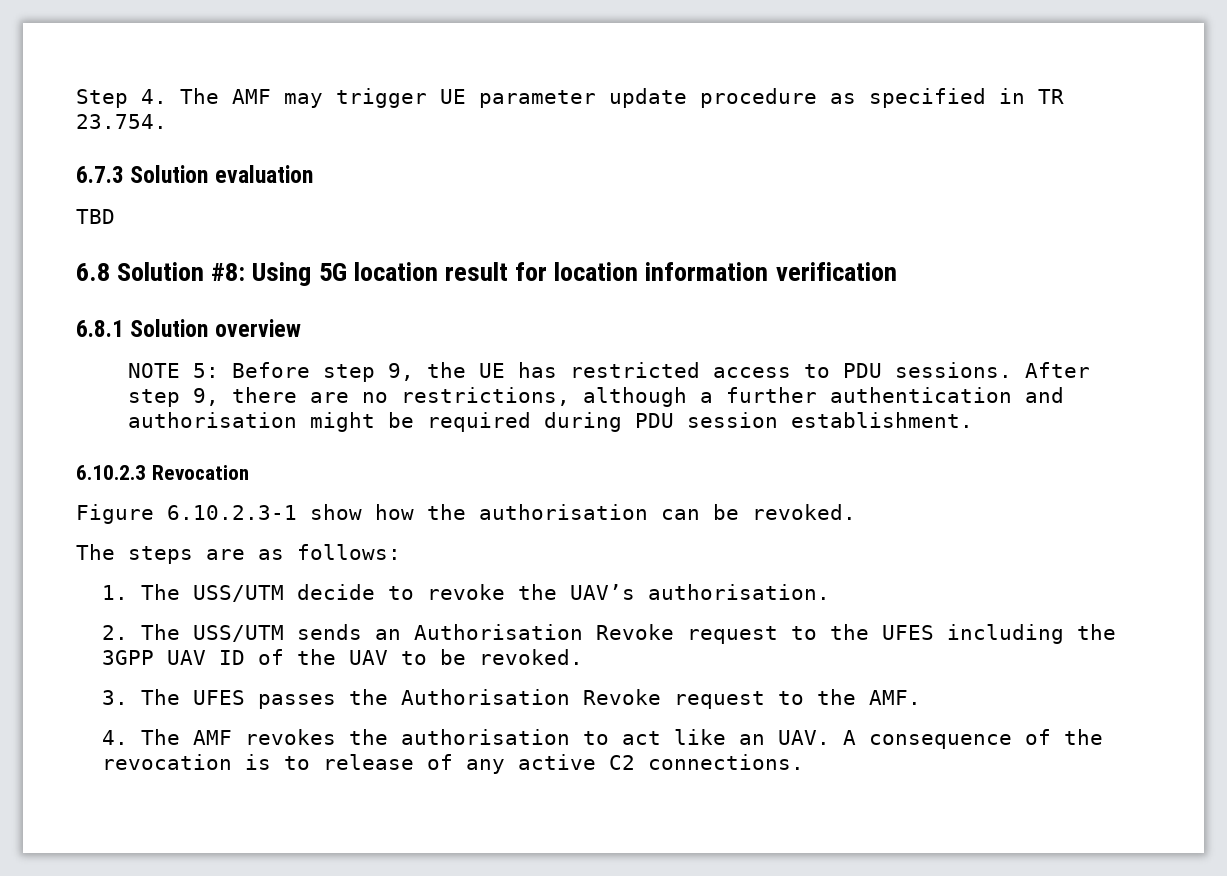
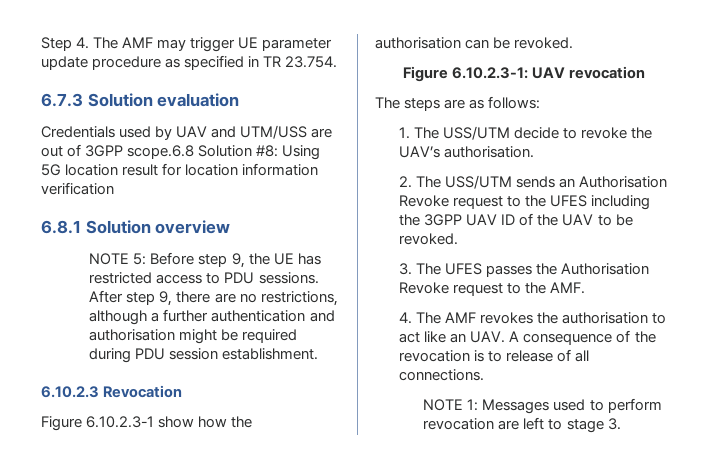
[76,209,115,224] [76,263,110,281] TBD // 6.8 -> [41,125,333,140] [41,144,195,159] Credentials used by UAV and UTM/USS are out of 3GPP scope.6.8
(856, 512) none -> [402,66,646,82] // Figure 6.10.2.3-1: UAV revocation
[466,754,805,774] any active C2 connections. -> [575,350,590,362] [399,369,485,381] [423,398,662,414] [423,417,621,433] all connections. // NOTE 1: Messages used to perform revocation are left to stage 3.

